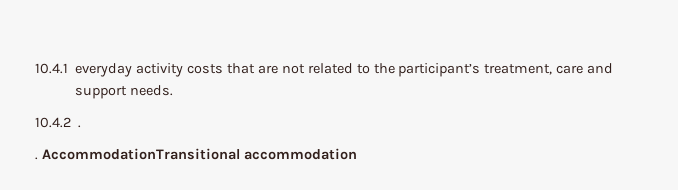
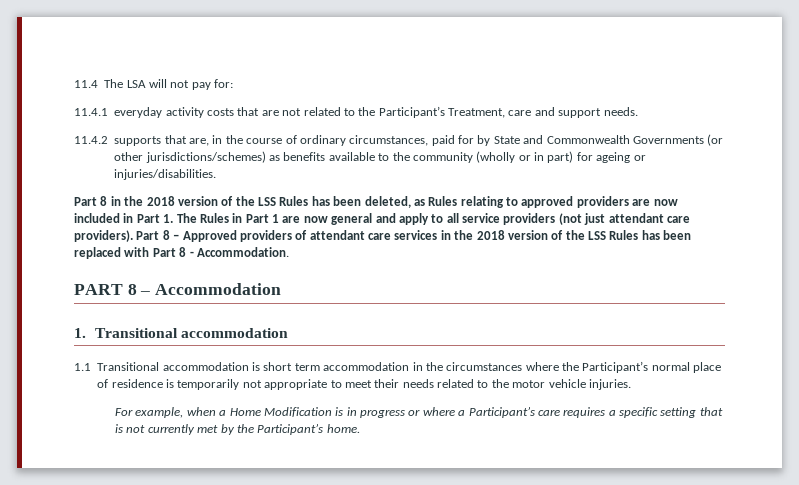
[35,63,68,74] 10.4.1 -> [74,79,234,90] [74,108,108,116] 11.4 The LSA will not pay for: // 11.4.1
[398,63,553,77] participant’s treatment, -> [378,106,505,118] Participant’s Treatment,
[35,117,82,128] [35,148,357,160] 10.4.2 . // . AccommodationTransitional accommodation -> [74,134,724,146] [114,151,646,163] [114,169,217,180] [74,196,678,208] [74,213,690,225] [74,230,692,242] [74,247,289,259] [74,283,282,295] [74,328,288,338] [74,361,722,373] [97,379,631,390] [115,406,723,418] [115,423,360,435] 11.4.2 supports that are, in the course of ordinary circumstances, paid for by State and Commonwealth Governments (or other jurisdictions/schemes) as benefits available to the community (wholly or in part) for ageing or injuries/disabilities. // Part 8 in the 2018 version of the LSS Rules has been deleted, as Rules relating to approved providers are now included in Part 1. The Rules in Part 1 are now general and apply to all service providers (not just attendant care providers). Part 8 – Approved providers of attendant care services in the 2018 version of the LSS Rules has been replaced with Part 8 - Accommodation. // PART 8 – Accommodation // 1. Transitional accommodation // 1.1 Transitional accommodation is short term accommodation in the circumstances where the Participant’s normal place of residence is temporarily not appropriate to meet their needs related to the motor vehicle injuries. // For example, when a Home Modification is in progress or where a Participant’s care requires a specific setting that is not currently met by the Participant’s home.

